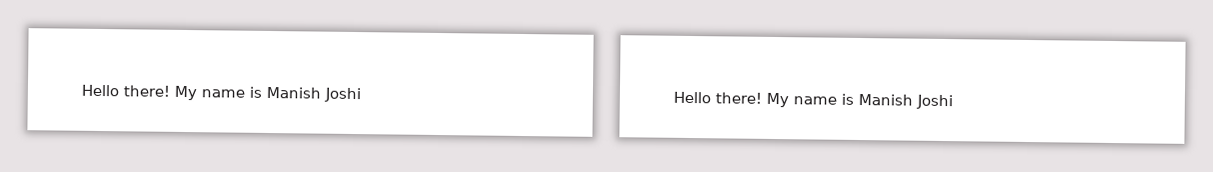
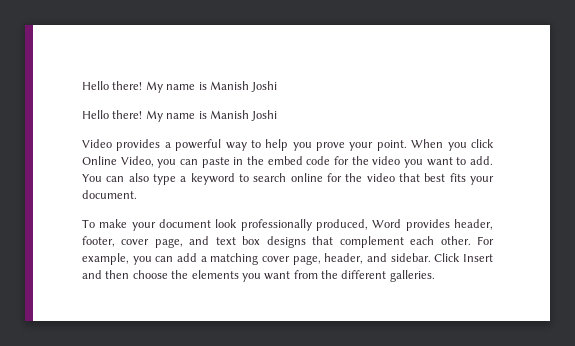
(953, 102) none -> [82,139,494,151] [82,156,494,168] [82,173,494,185] [82,190,137,199] [82,219,493,231] [82,236,494,248] [82,253,494,265] [82,270,435,282] // Video provides a powerful way to help you prove your point. When you click Online Video, you can paste in the embed code for the video you want to add. You can also type a keyword to search online for the video that best fits your document. // To make your document look professionally produced, Word provides header, footer, cover page, and text box designs that complement each other. For example, you can add a matching cover page, header, and sidebar. Click Insert and then choose the elements you want from the different galleries.

